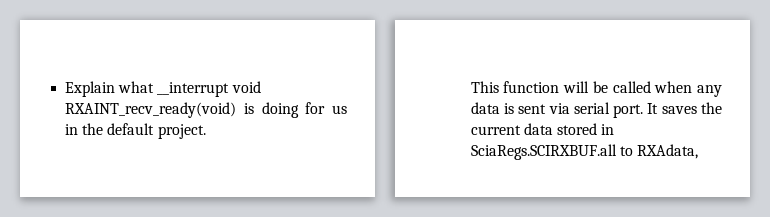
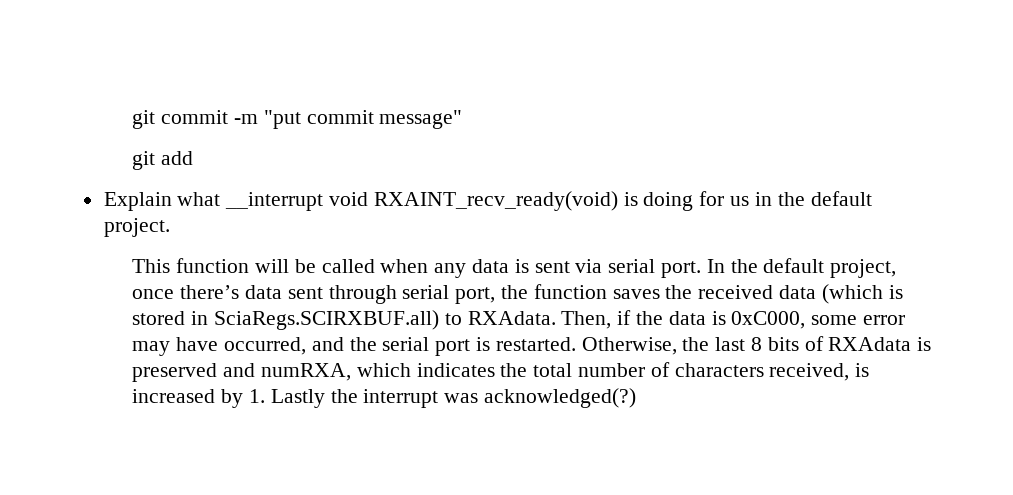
(65, 89) none -> [132,110,463,129] [132,151,194,170] git commit -m "put commit message" // git add //
[647,102,722,114] [470,123,615,135] [470,144,698,160] It saves the current data stored in SciaRegs.SCIRXBUF.all to RXAdata, -> [706,258,897,278] [132,284,903,304] [132,310,906,330] [132,336,932,356] [132,362,870,382] [132,388,637,408] In the default project, once there’s data sent through serial port, the function saves the received data (which is stored in SciaRegs.SCIRXBUF.all) to RXAdata. Then, if the data is 0xC000, some error may have occurred, and the serial port is restarted. Otherwise, the last 8 bits of RXAdata is preserved and numRXA, which indicates the total number of characters received, is increased by 1. Lastly the interrupt was acknowledged(?)

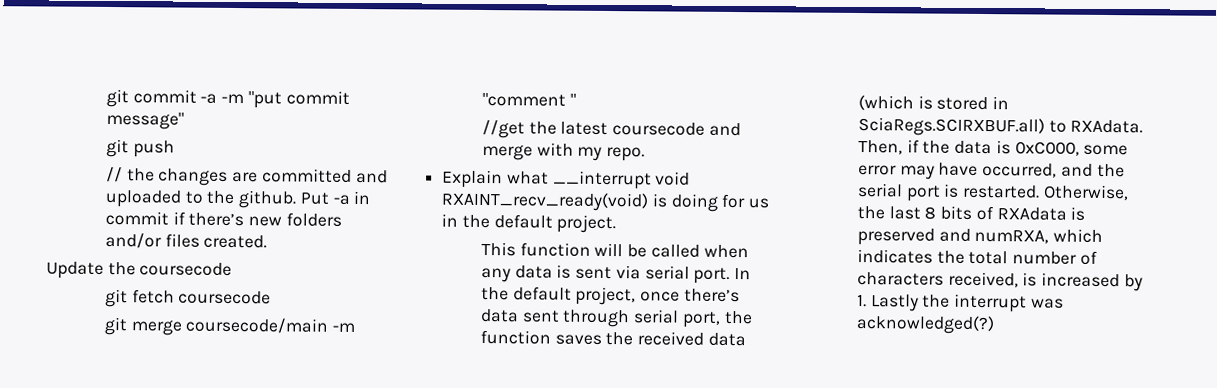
(229, 117) none -> [200,93,218,104] -a
[161,151,194,165] add -> [132,140,175,158] [105,166,388,186] [104,189,372,209] [104,210,342,227] [104,232,268,249] [46,261,233,279] [104,288,272,308] [103,316,356,336] [481,92,576,107] [481,119,741,139] [481,142,646,162] push // // the changes are committed and uploaded to the github. Put -a in commit if there’s new folders and/or files created. // Update the coursecode // git fetch coursecode // git merge coursecode/main -m "comment " // //get the latest coursecode and merge with my repo.

